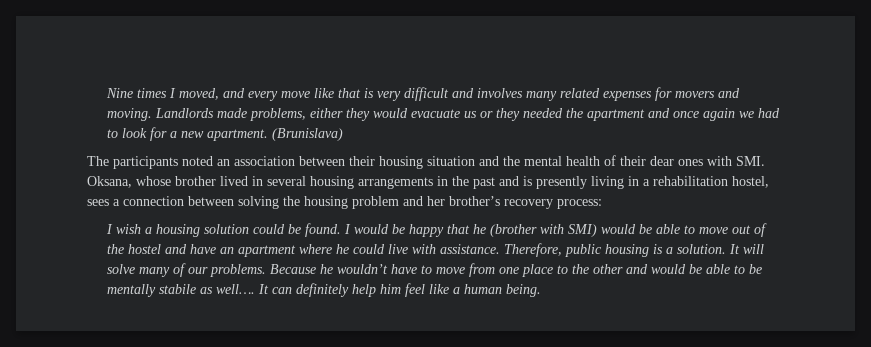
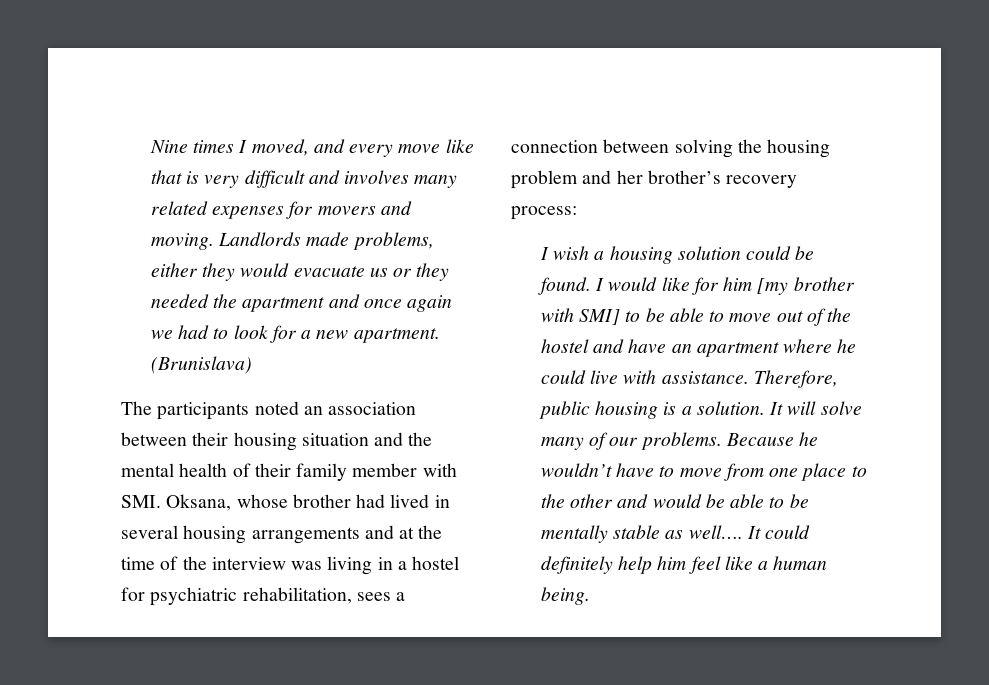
[650,156,703,166] dear ones -> [296,463,418,481] family member
(216, 181) none -> [356,494,386,508] had
[437,176,769,189] in the past and is presently living in a rehabilitation hostel, -> [364,525,443,539] [121,556,460,575] [121,587,352,606] and at the time of the interview was living in a hostel for psychiatric rehabilitation,
[391,224,636,237] be happy that he (brother with SMI) would -> [661,277,855,295] [540,308,641,325] like for him [my brother with SMI] to
[158,284,196,294] stabile -> [613,525,661,539] stable
[271,287,292,294] can -> [765,525,811,539] could

